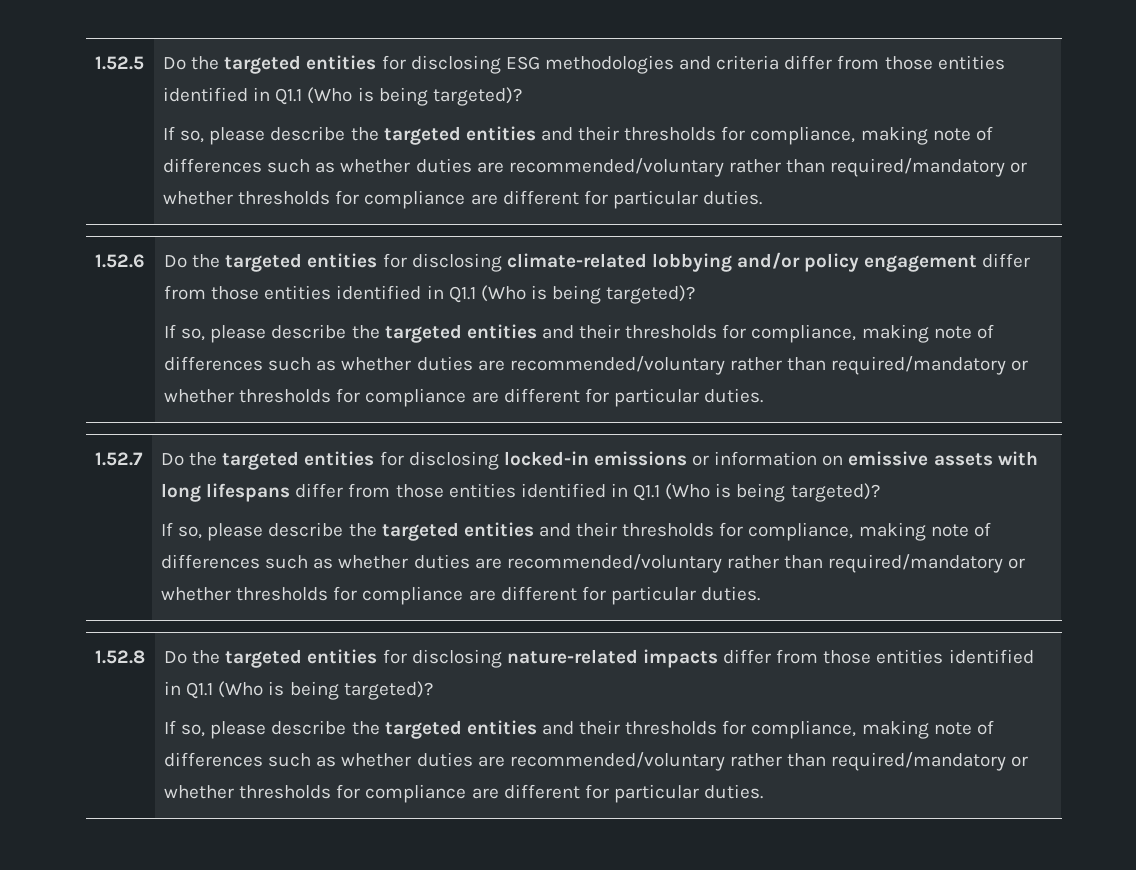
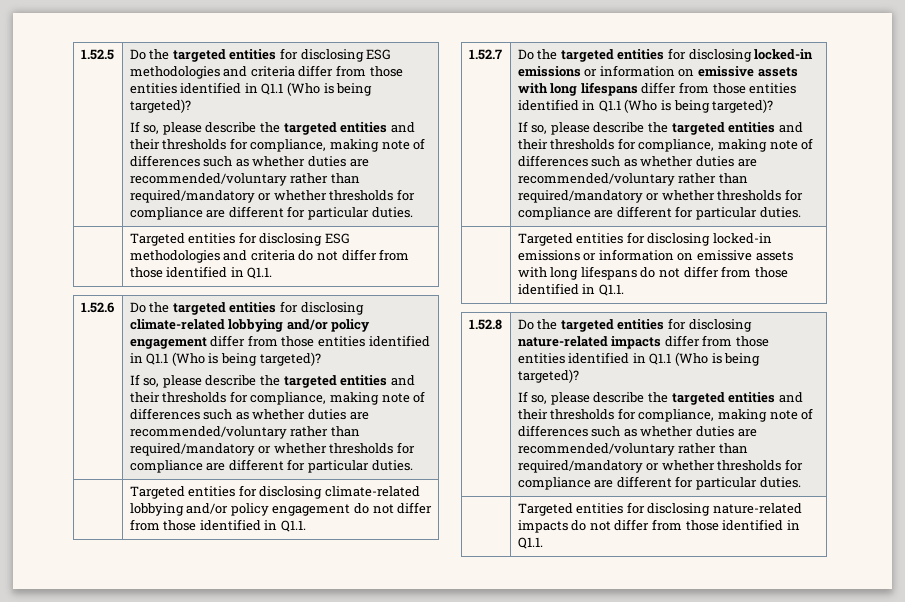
(763, 197) none -> [129,232,350,246] [129,249,410,263] [129,266,273,279] // | Targeted entities for disclosing ESG methodologies and criteria do not differ from those identified in Q1.1.
(764, 395) none -> [129,485,420,499] [129,502,433,516] [129,519,306,532] // | Targeted entities for disclosing climate-related lobbying and/or policy engagement do not differ from those identified in Q1.1.
(761, 593) none -> [517,232,772,246] [517,249,793,261] [517,266,788,280] [517,283,624,296] // | Targeted entities for disclosing locked-in emissions or information on emissive assets with long lifespans do not differ from those identified in Q1.1.
(764, 791) none -> [517,502,802,516] [517,519,800,533] [517,537,543,549] // | Targeted entities for disclosing nature-related impacts do not differ from those identified in Q1.1.

